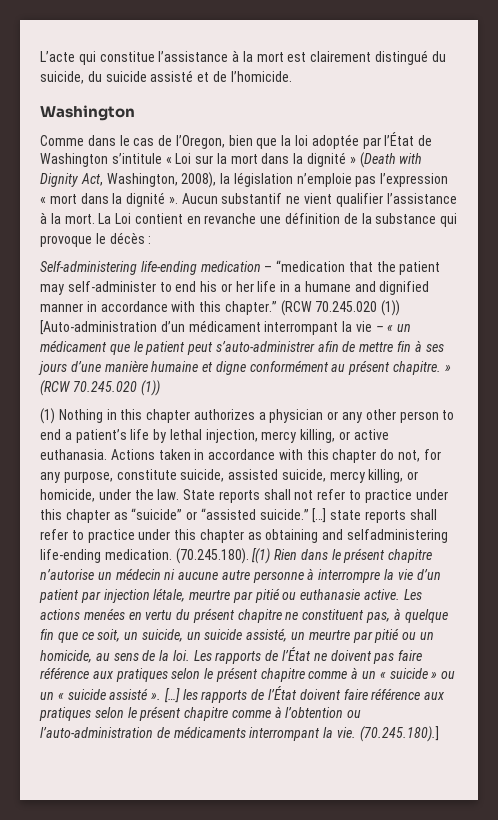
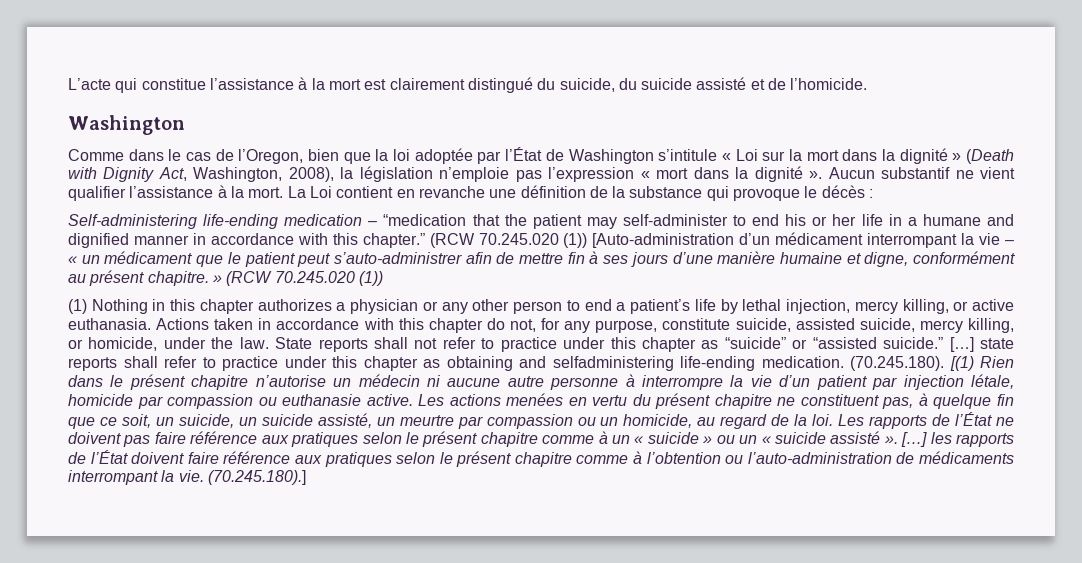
[215,361,246,375] digne -> [864,252,909,267] digne,
[189,588,280,603] meurtre par pitié -> [68,394,254,409] homicide par compassion
[374,628,400,643] pitié -> [486,414,573,429] compassion
[113,653,139,661] sens -> [720,414,768,429] regard

